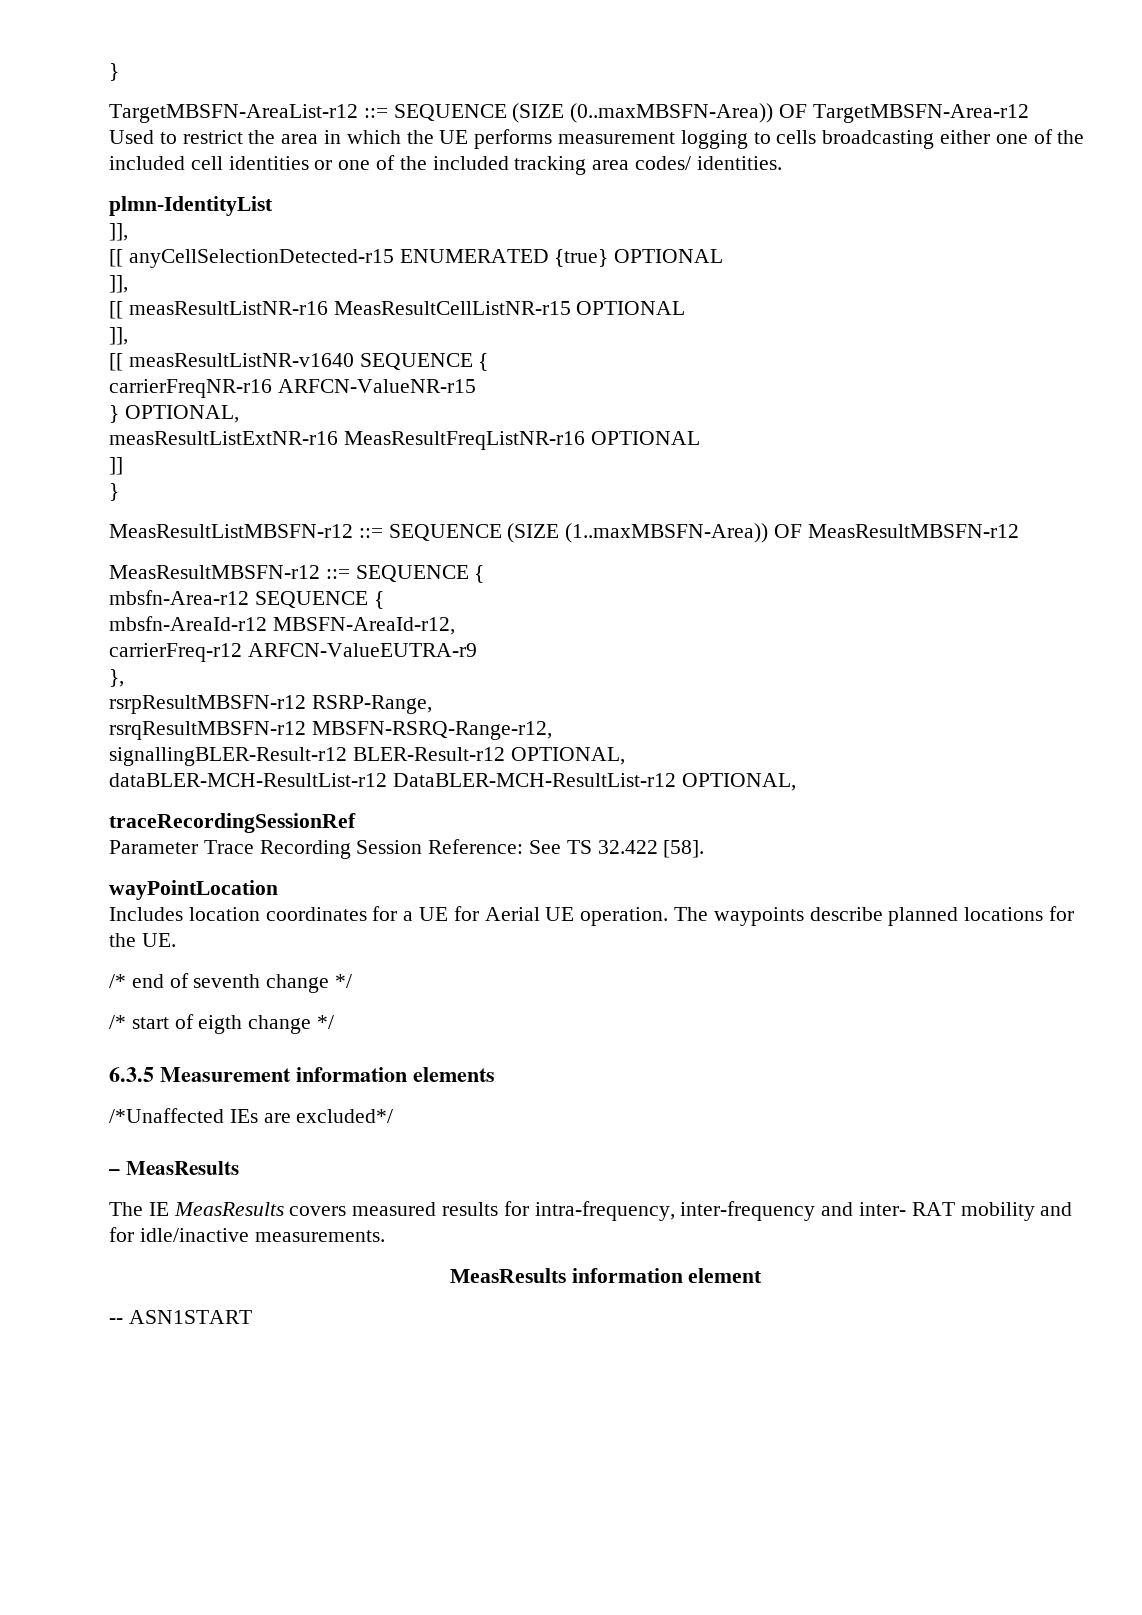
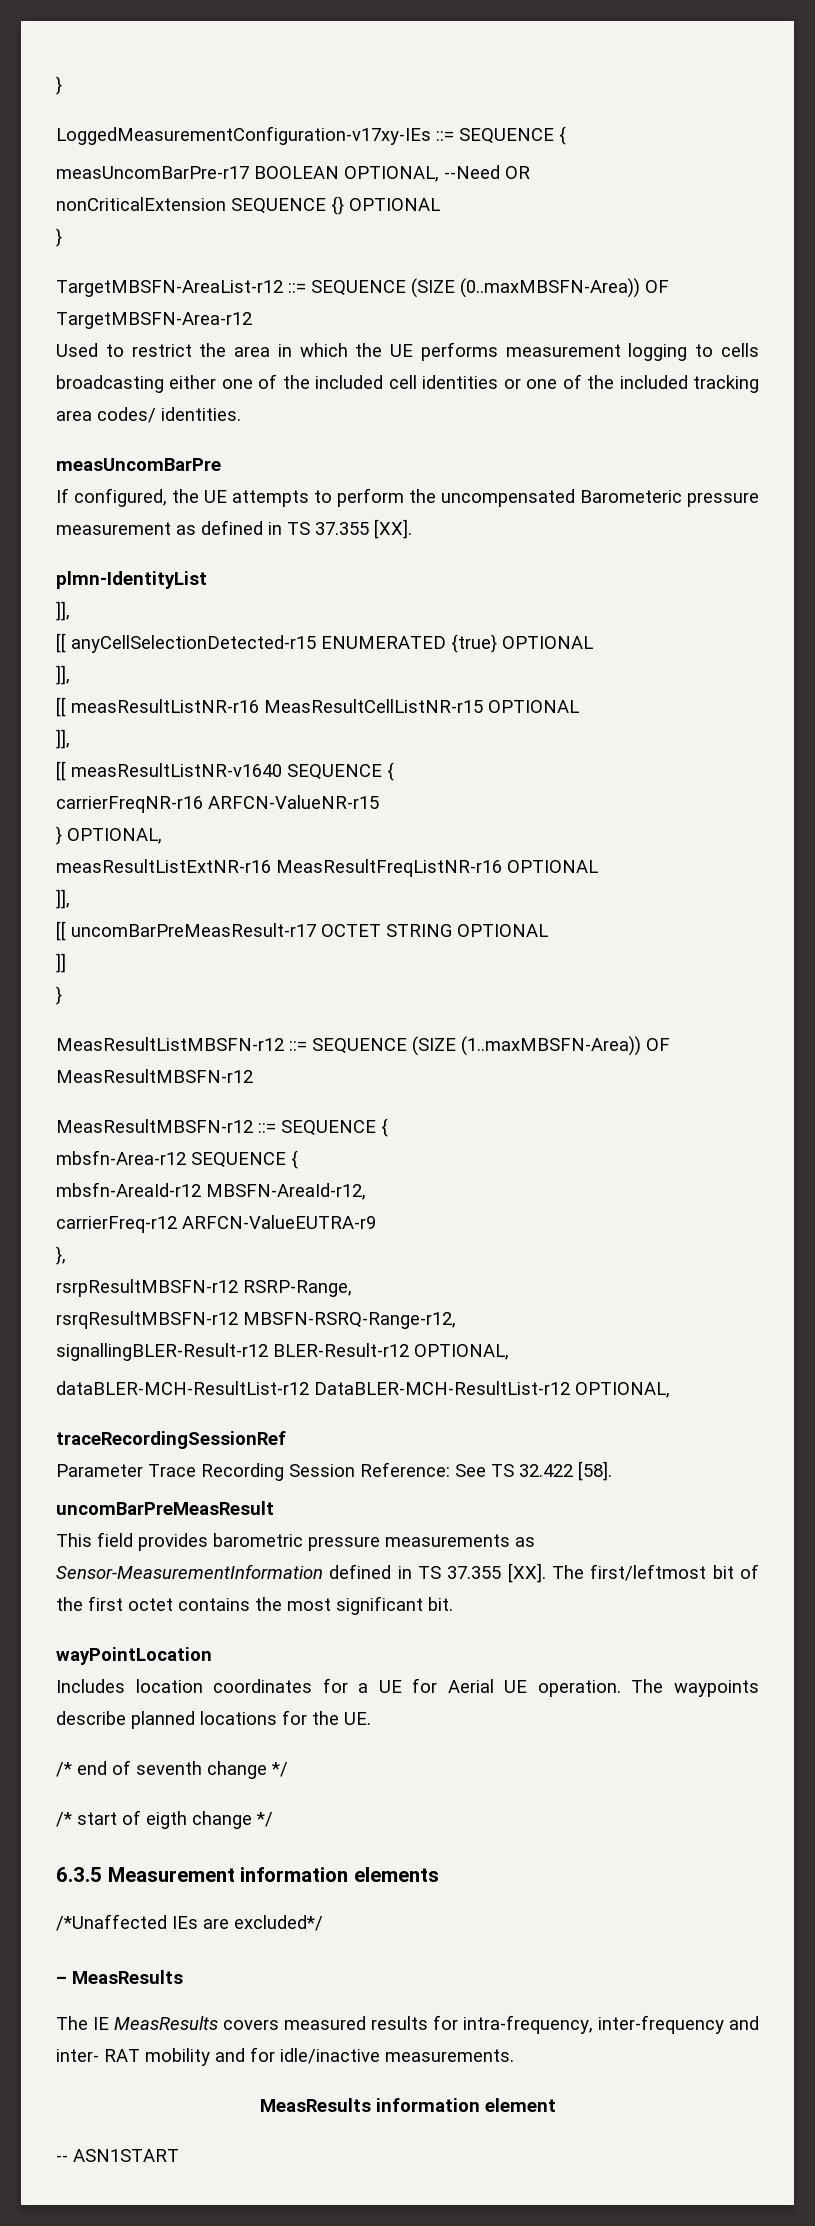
[109,63,119,81] } -> [56,76,62,95] [56,126,566,145] [56,165,530,182] [56,196,440,215] [56,228,62,247] } // LoggedMeasurementConfiguration-v17xy-IEs ::= SEQUENCE { // measUncomBarPre-r17 BOOLEAN OPTIONAL, --Need OR // nonCriticalExtension SEQUENCE {} OPTIONAL // }
(782, 163) none -> [56,458,221,471] [56,488,759,507] [56,519,412,539] // measUncomBarPre // If configured, the UE attempts to perform the uncompensated Barometeric pressure measurement as defined in TS 37.355 [XX].
(700, 438) none -> [56,889,70,909] [56,921,548,941] // ]], // [[ uncomBarPreMeasResult-r17 OCTET STRING OPTIONAL
(705, 849) none -> [56,1501,274,1515] [56,1532,535,1551] [56,1563,759,1583] [56,1596,453,1615] // uncomBarPreMeasResult // This field provides barometric pressure measurements as Sensor-MeasurementInformation defined in TS 37.355 [XX]. The first/leftmost bit of the first octet contains the most significant bit.

